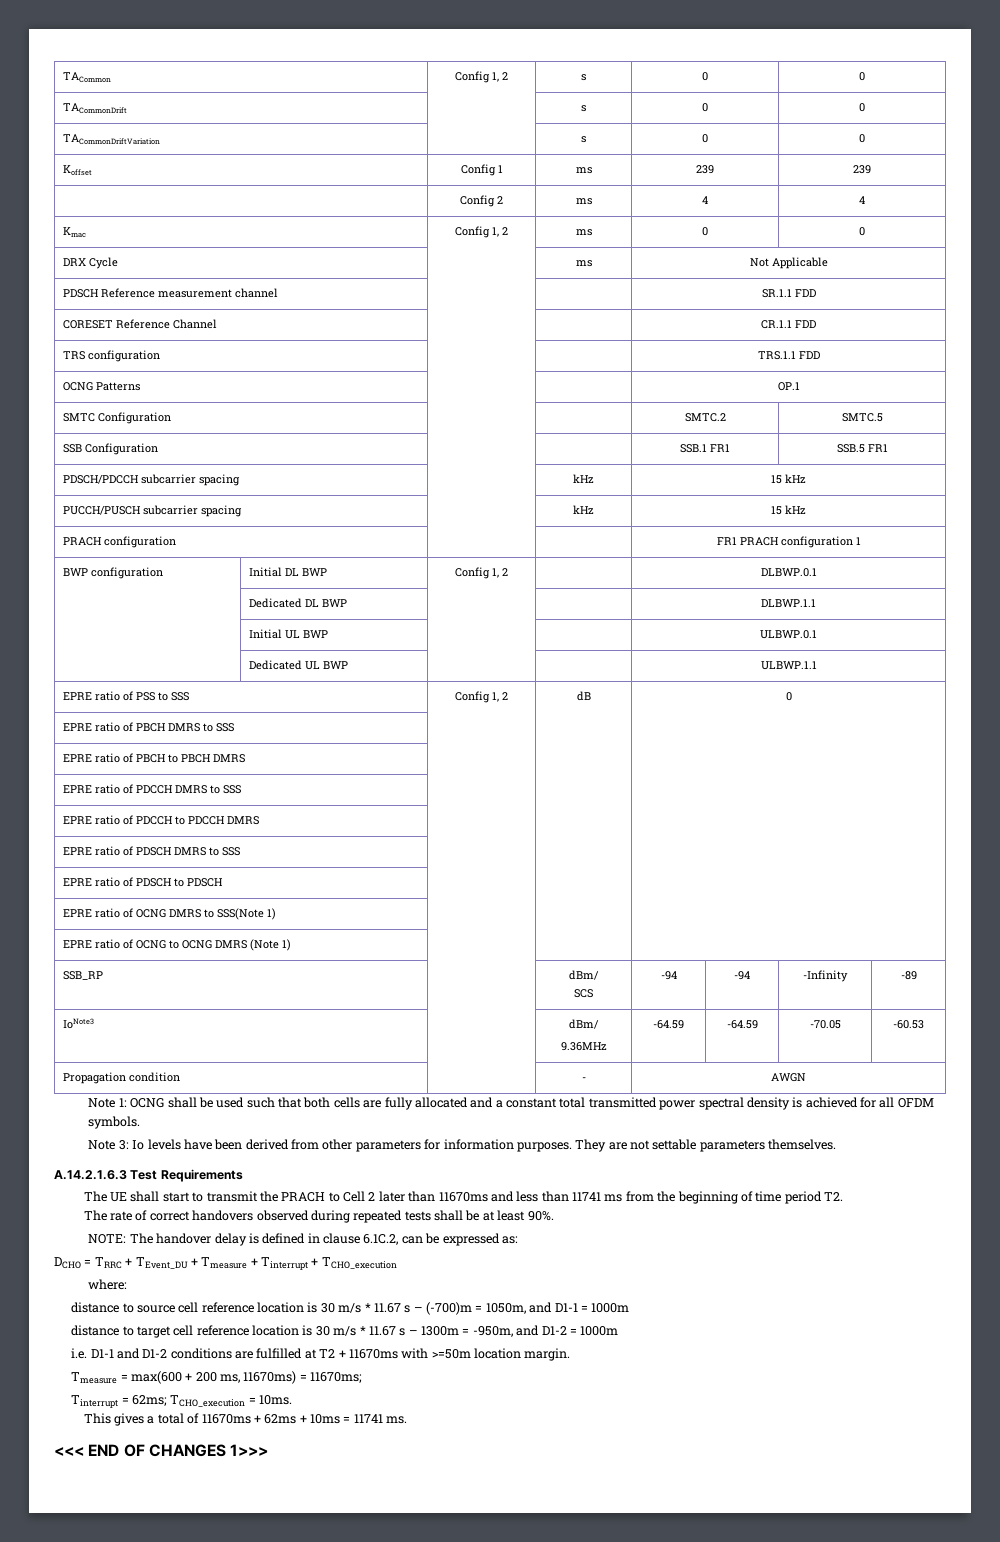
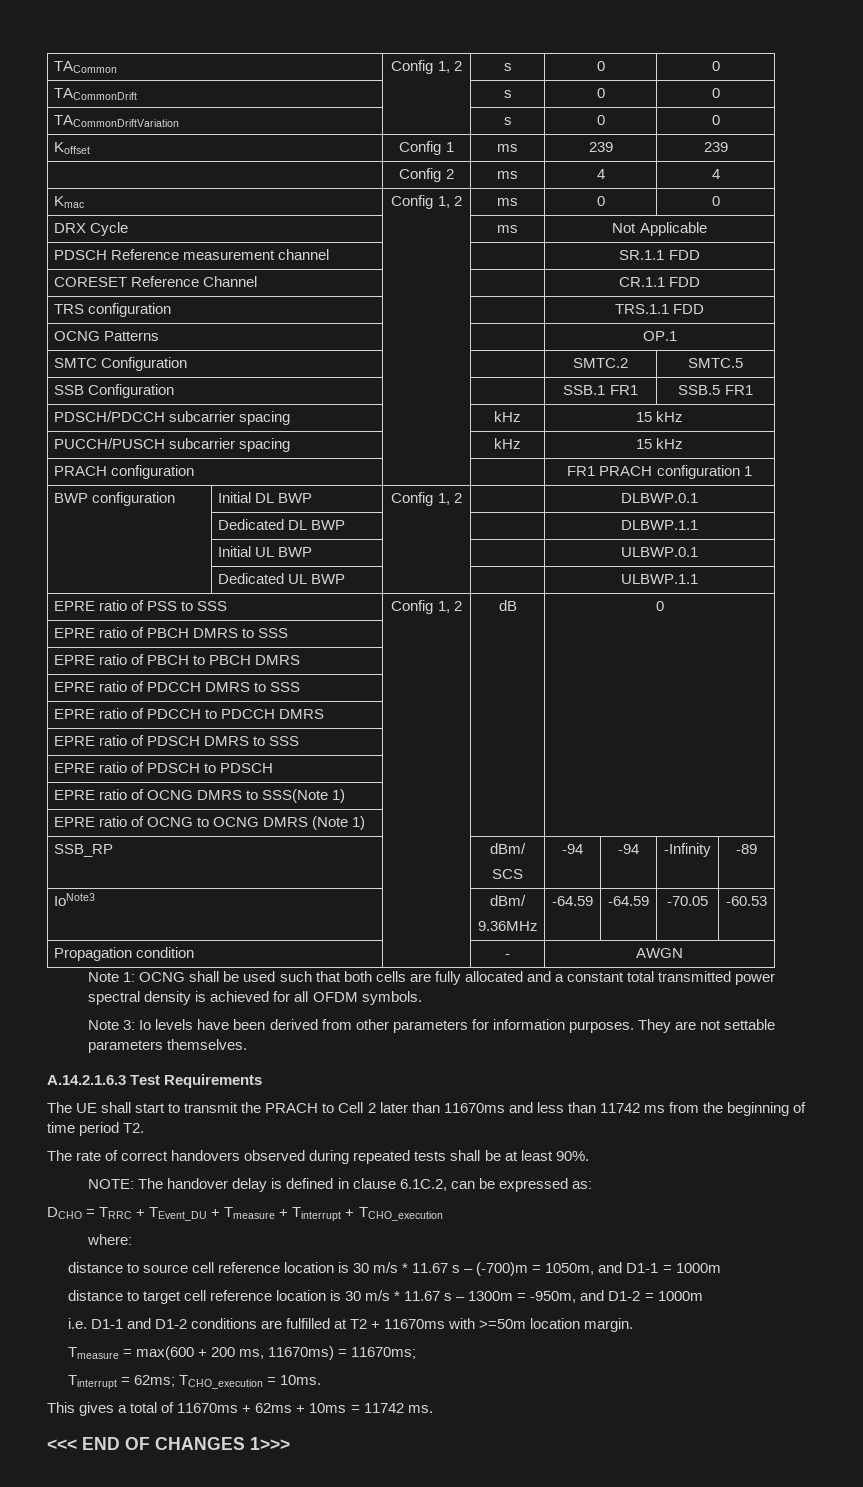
[572,1192,602,1201] 11741 -> [599,1103,640,1113] 11742
[353,1414,383,1423] 11741 -> [363,1403,404,1413] 11742

